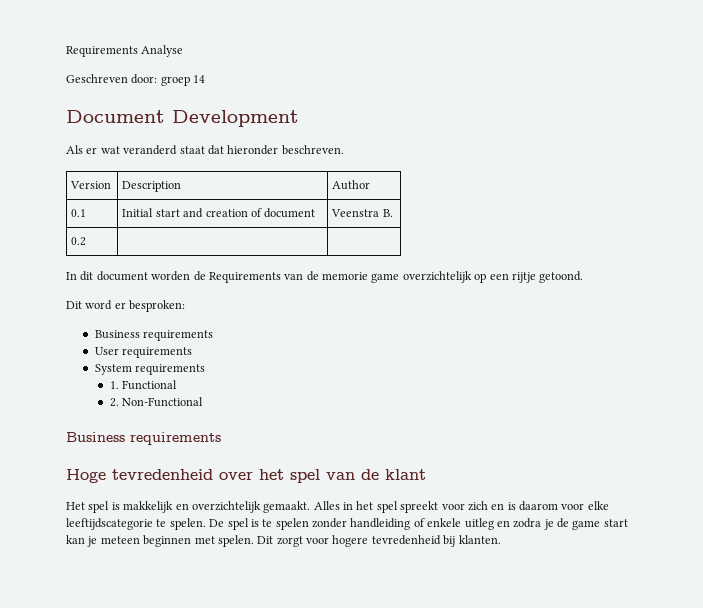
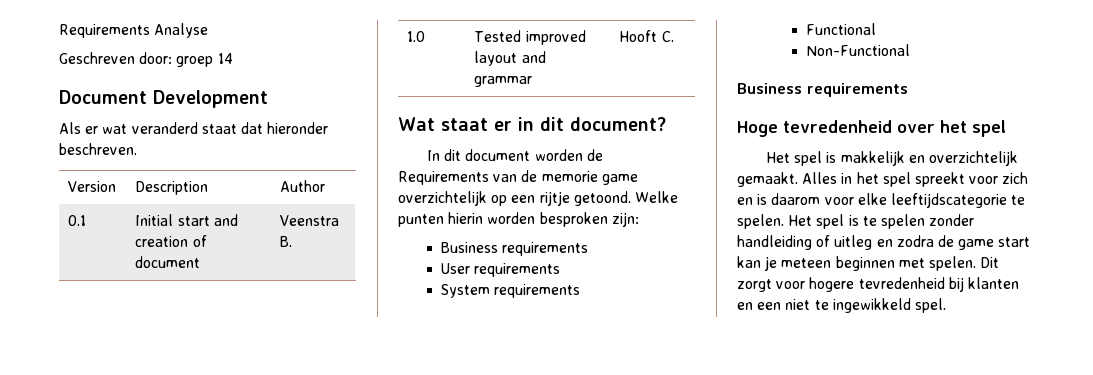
[71,237,87,246] 0.2 | | -> [407,31,426,42] [474,30,586,45] [474,51,546,66] [474,76,533,87] [619,30,674,42] [398,117,666,131] 1.0 | Tested improved layout and grammar | Hooft C. // Wat staat er in dit document?
[66,300,186,312] // Dit word er besproken: -> [634,191,678,203] [398,212,639,227] Welke punten hierin worden besproken zijn:
[109,381,119,389] 1. -> (581, 291) none
[109,398,119,407] 2. -> (877, 29) none
[326,469,426,480] van de klant -> (1006, 128) none
[209,519,225,527] De -> [788,215,813,226] Het
[427,518,462,527] enkele -> (831, 241) none
[543,519,554,530] je -> (934, 241) none
[458,535,501,544] klanten. -> [967,277,1019,289] [737,298,946,313] klanten en een niet te ingewikkeld spel.

